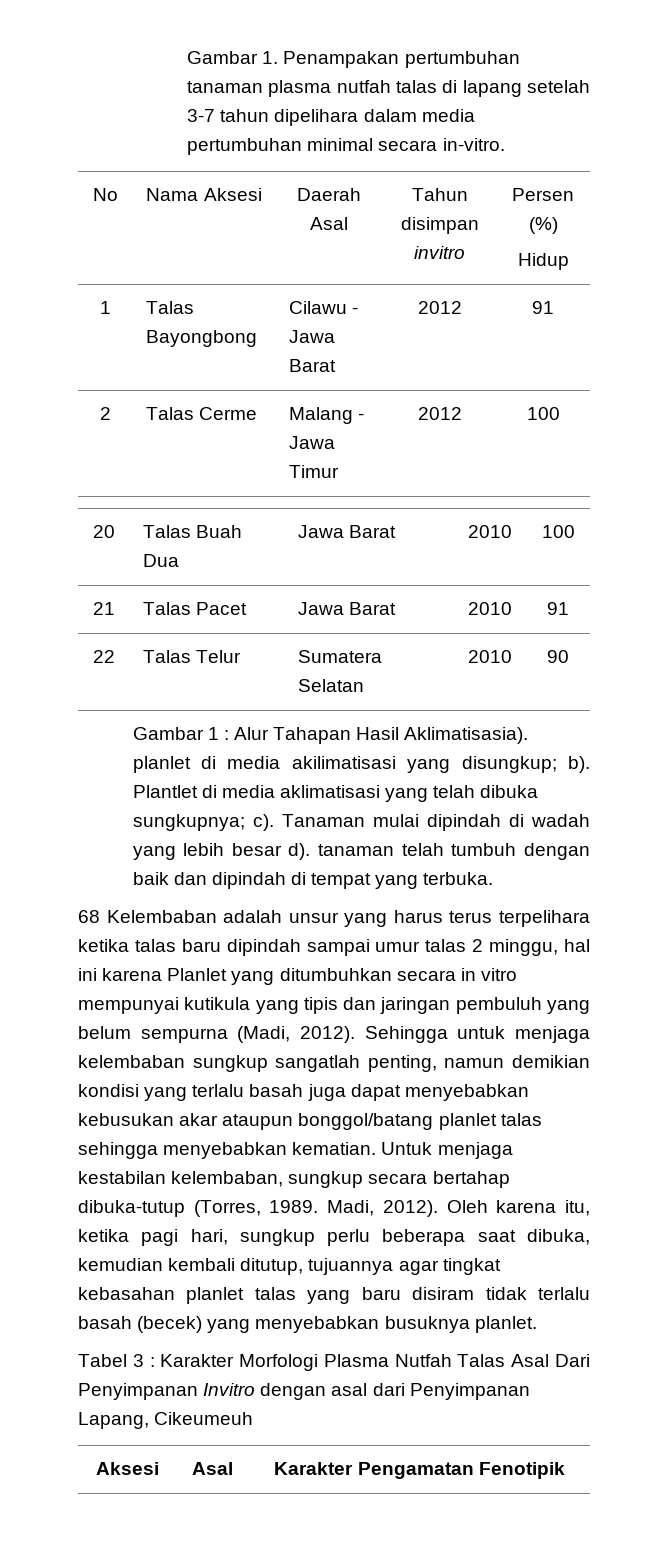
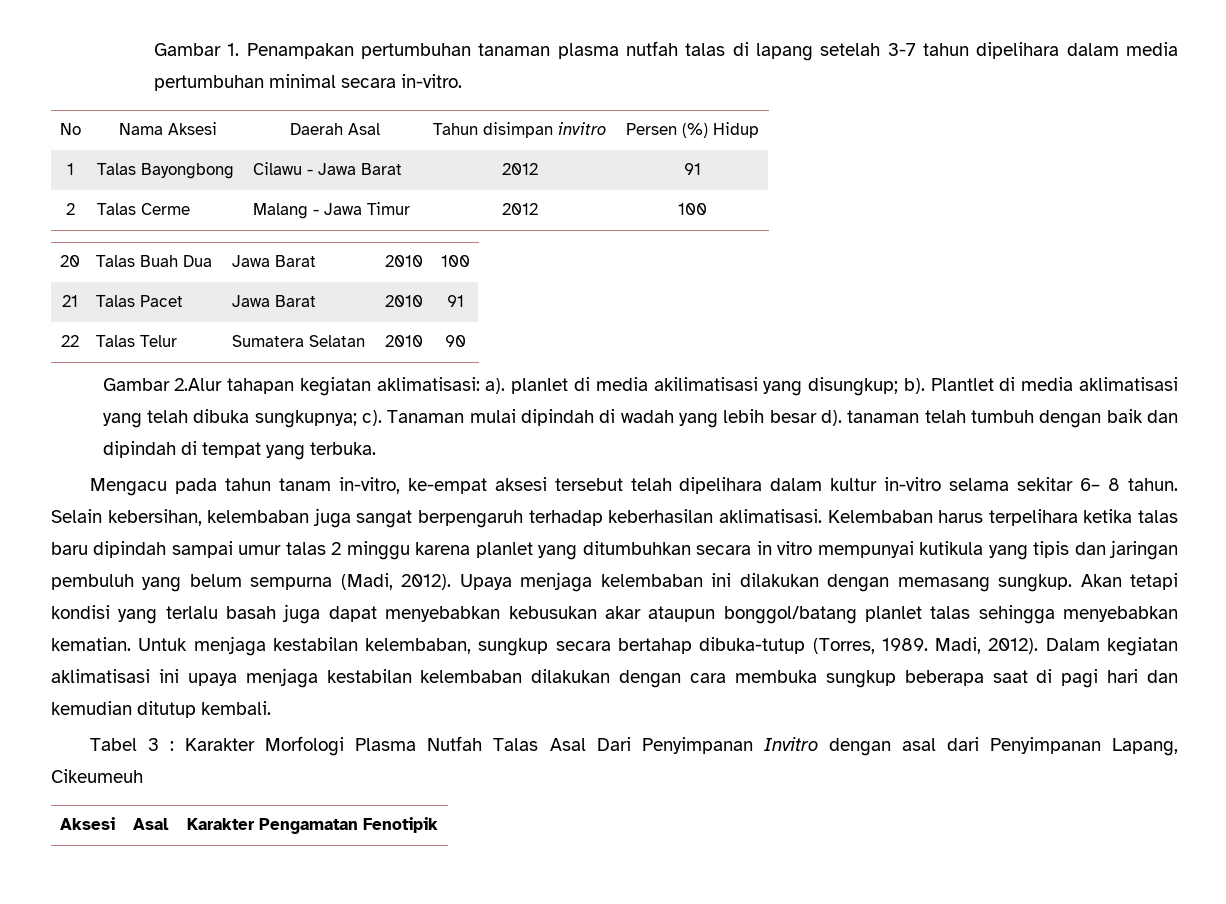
(558, 225) // -> (708, 130) none
[207,727,529,744] 1 : Alur Tahapan Hasil Aklimatisasia). -> [174,377,506,396] 2.Alur tahapan kegiatan aklimatisasi: a).
[78,910,493,927] 68 Kelembaban adalah unsur yang harus terus -> [90,477,1178,496] [51,508,984,528] Mengacu pada tahun tanam in-vitro, ke-empat aksesi tersebut telah dipelihara dalam kultur in-vitro selama sekitar 6– 8 tahun. Selain kebersihan, kelembaban juga sangat berpengaruh terhadap keberhasilan aklimatisasi. Kelembaban harus
[489,939,591,956] [78,968,228,981] minggu, hal ini karena Planlet -> [346,541,533,560] minggu karena planlet
[364,1026,591,1043] [78,1055,591,1072] Sehingga untuk menjaga kelembaban sungkup sangatlah penting, namun demikian -> [459,572,1178,592] Upaya menjaga kelembaban ini dilakukan dengan memasang sungkup. Akan tetapi
[446,1200,590,1216] [78,1229,590,1246] [78,1258,501,1275] [78,1287,590,1304] [78,1316,537,1333] Oleh karena itu, ketika pagi hari, sungkup perlu beberapa saat dibuka, kemudian kembali ditutup, tujuannya agar tingkat kebasahan planlet talas yang baru disiram tidak terlalu basah (becek) yang menyebabkan busuknya planlet. -> [1045,637,1179,656] [51,668,1178,688] [51,701,272,718] Dalam kegiatan aklimatisasi ini upaya menjaga kestabilan kelembaban dilakukan dengan cara membuka sungkup beberapa saat di pagi hari dan kemudian ditutup kembali.

